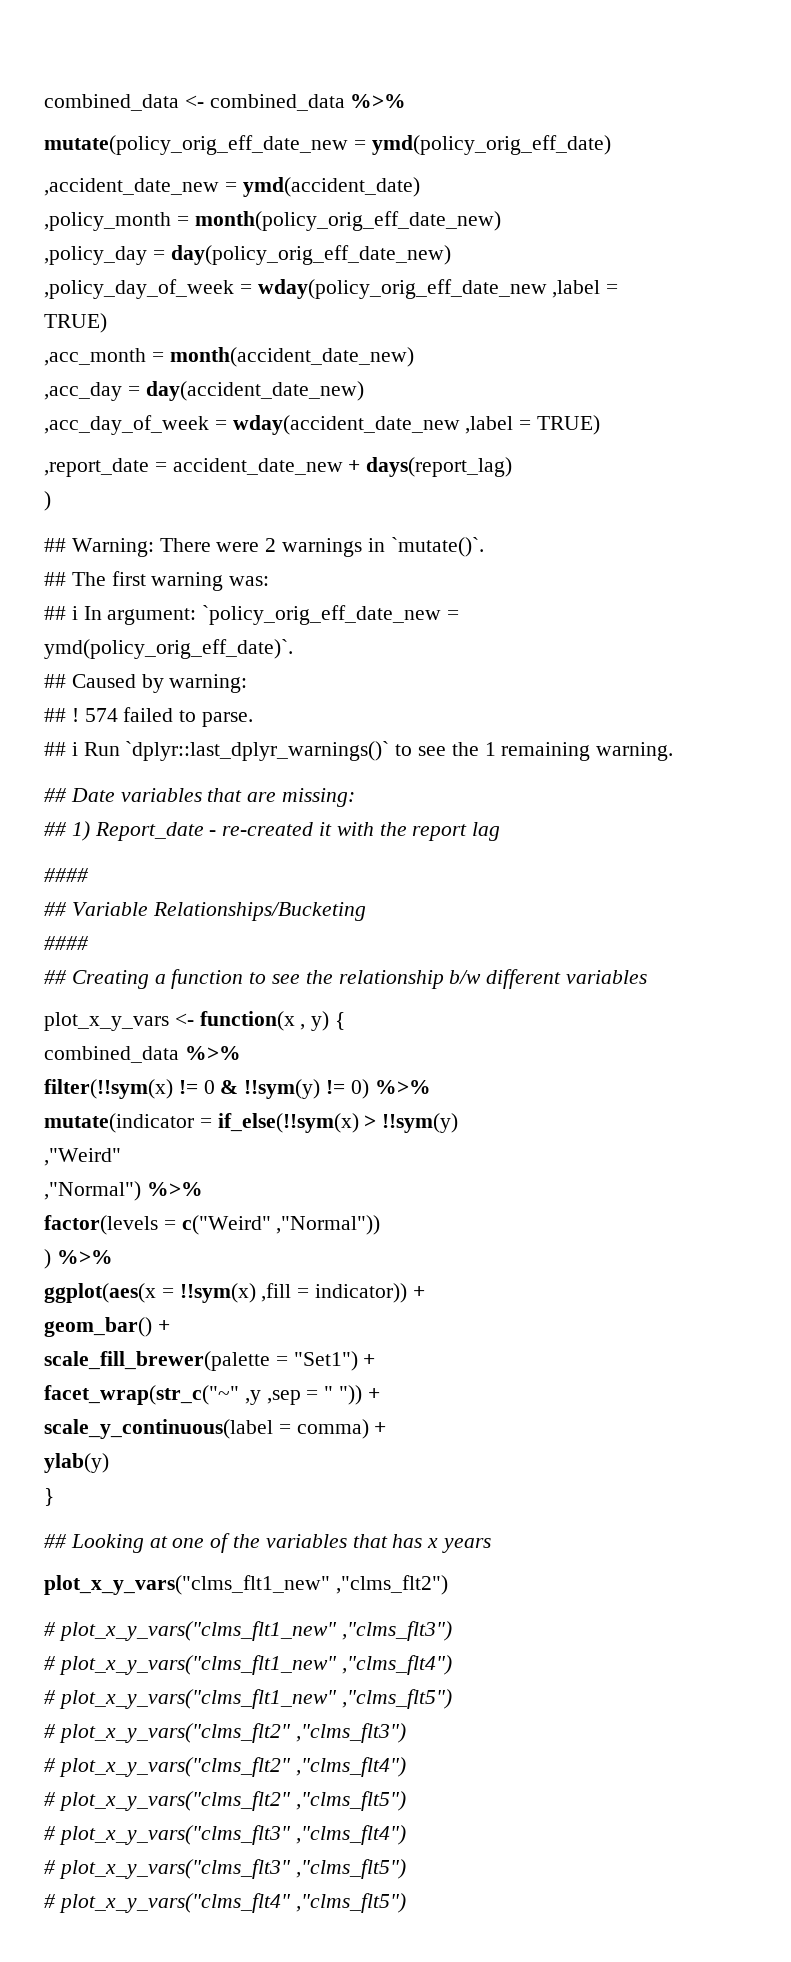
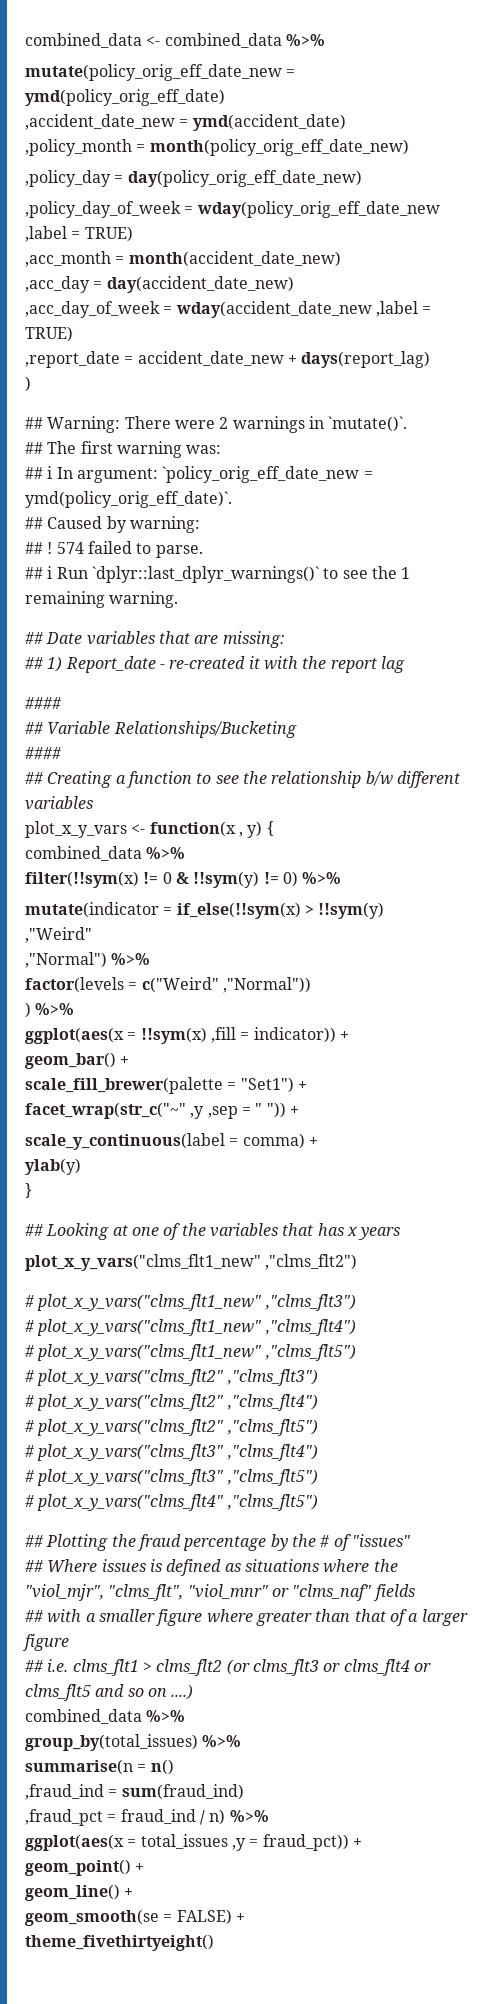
(406, 1903) none -> [25,1534,411,1551] [25,1559,398,1576] [25,1584,415,1601] [25,1609,468,1626] [22,1634,69,1651] [25,1659,431,1676] [25,1684,194,1701] [25,1709,186,1724] [25,1734,242,1751] [25,1759,174,1775] [25,1784,244,1800] [25,1809,269,1826] [25,1834,362,1851] [25,1859,145,1876] [25,1884,134,1901] [25,1909,245,1926] [25,1934,214,1951] // ## Plotting the fraud percentage by the # of "issues" // ## Where issues is defined as situations where the "viol_mjr", "clms_flt", "viol_mnr" or "clms_naf" fields // ## with a smaller figure where greater than that of a larger figure // ## i.e. clms_flt1 > clms_flt2 (or clms_flt3 or clms_flt4 or clms_flt5 and so on ....) // combined_data %>% // group_by(total_issues) %>% // summarise(n = n() // ,fraud_ind = sum(fraud_ind) // ,fraud_pct = fraud_ind / n) %>% // ggplot(aes(x = total_issues ,y = fraud_pct)) + // geom_point() + // geom_line() + // geom_smooth(se = FALSE) + // theme_fivethirtyeight()

